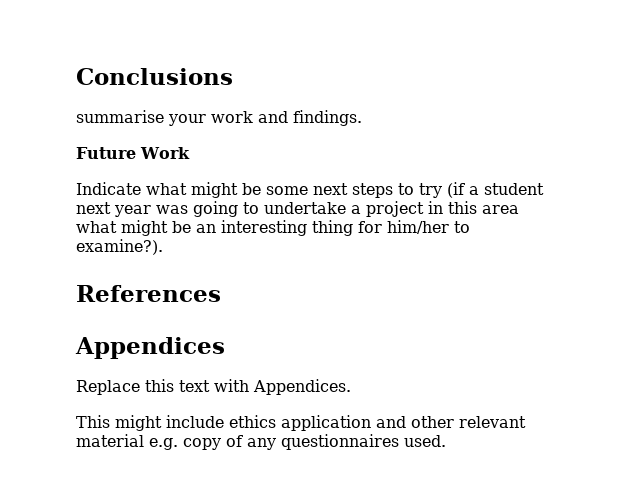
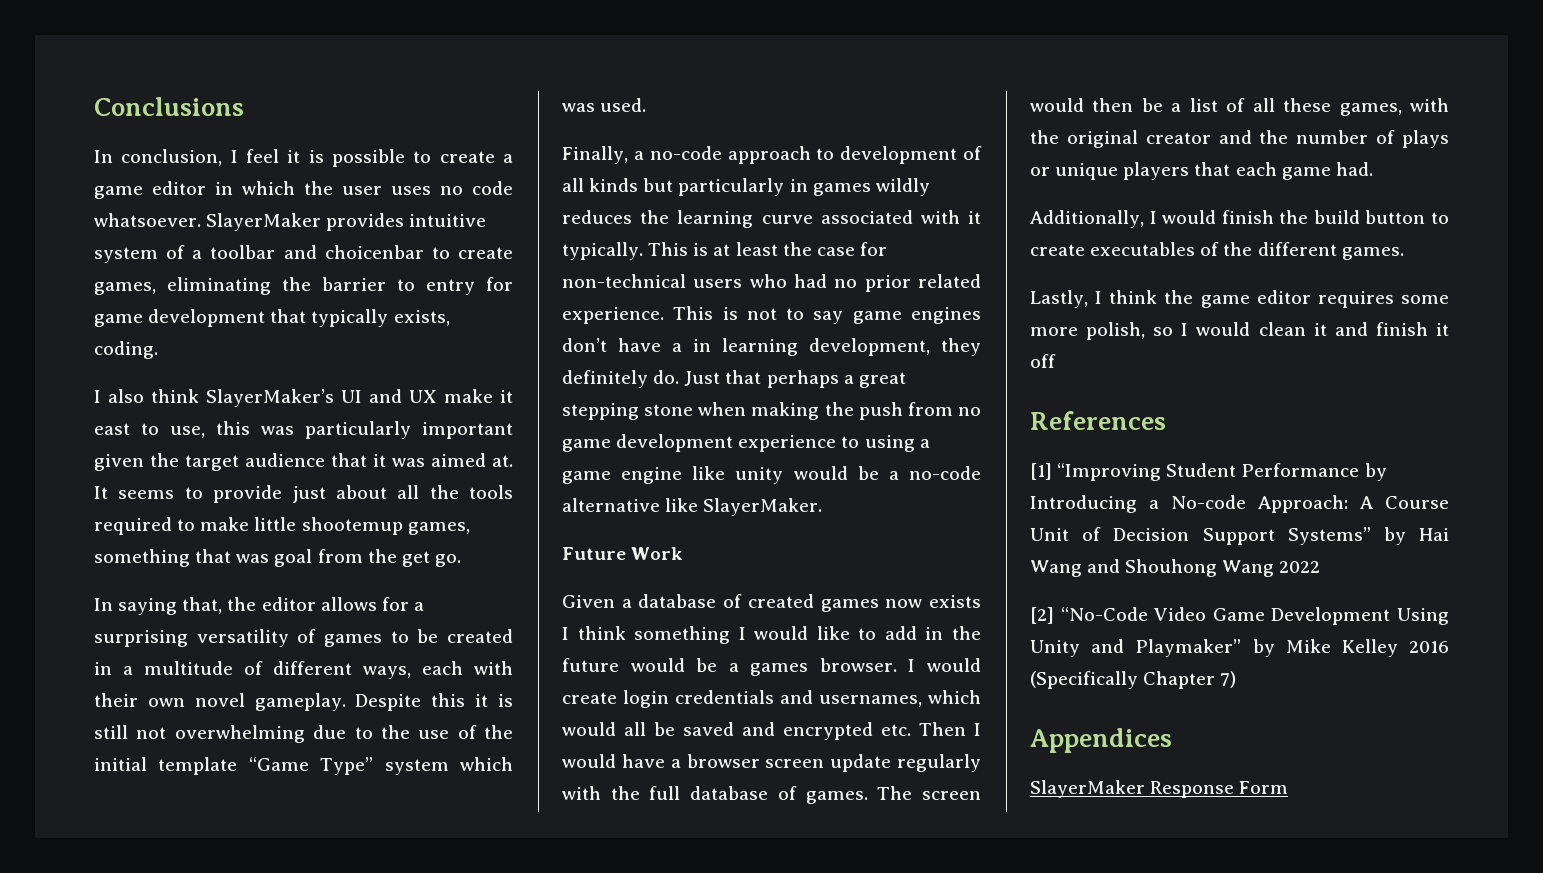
[76,110,362,126] [76,147,190,159] [76,182,544,198] [76,201,519,217] [76,220,470,236] [76,239,163,255] [76,285,221,302] [75,337,225,359] [76,379,351,395] [76,415,526,431] [76,434,446,450] summarise your work and findings. // Future Work // Indicate what might be some next steps to try (if a student next year was going to undertake a project in this area what might be an interesting thing for him/her to examine?). // References // Appendices // Replace this text with Appendices. // This might include ethics application and other relevant material e.g. copy of any questionnaires used. -> [94,149,513,167] [94,181,513,199] [94,213,487,231] [94,245,513,263] [94,277,513,295] [94,309,450,327] [94,341,158,359] [94,389,513,407] [94,421,513,439] [94,453,513,471] [94,485,513,503] [94,517,470,535] [94,549,461,567] [94,597,424,615] [94,629,514,647] [94,661,513,679] [94,693,513,711] [94,725,513,743] [94,757,513,775] [562,98,647,112] [562,146,982,164] [562,178,930,196] [562,210,981,228] [562,242,887,260] [562,274,981,292] [562,306,981,324] [562,338,981,356] [562,370,906,388] [562,402,982,420] [562,434,930,452] [562,466,981,484] [562,498,823,516] [562,547,684,560] [562,594,981,612] [562,626,981,644] [562,658,981,676] [562,690,981,708] [562,722,981,740] [562,754,981,772] [562,786,981,804] [1030,98,1449,116] [1030,130,1449,148] [1030,162,1373,180] [1030,210,1449,228] [1030,242,1404,260] [1030,290,1449,308] [1030,322,1449,340] [1030,354,1056,368] [1030,411,1166,430] [1030,463,1387,481] [1030,495,1449,513] [1030,527,1449,545] [1030,559,1321,577] [1030,607,1449,625] [1030,639,1449,657] [1030,671,1237,689] [1030,728,1172,753] [1030,780,1289,798] In conclusion, I feel it is possible to create a game editor in which the user uses no code whatsoever. SlayerMaker provides intuitive system of a toolbar and choicenbar to create games, eliminating the barrier to entry for game development that typically exists, coding. // I also think SlayerMaker’s UI and UX make it east to use, this was particularly important given the target audience that it was aimed at. It seems to provide just about all the tools required to make little shootemup games, something that was goal from the get go. // In saying that, the editor allows for a surprising versatility of games to be created in a multitude of different ways, each with their own novel gameplay. Despite this it is still not overwhelming due to the use of the initial template “Game Type” system which was used. // Finally, a no-code approach to development of all kinds but particularly in games wildly reduces the learning curve associated with it typically. This is at least the case for non-technical users who had no prior related experience. This is not to say game engines don’t have a in learning development, they definitely do. Just that perhaps a great stepping stone when making the push from no game development experience to using a game engine like unity would be a no-code alternative like SlayerMaker. // Future Work // Given a database of created games now exists I think something I would like to add in the future would be a games browser. I would create login credentials and usernames, which would all be saved and encrypted etc. Then I would have a browser screen update regularly with the full database of games. The screen would then be a list of all these games, with the original creator and the number of plays or unique players that each game had. // Additionally, I would finish the build button to create executables of the different games. // Lastly, I think the game editor requires some more polish, so I would clean it and finish it off // References // [1] “Improving Student Performance by Introducing a No-code Approach: A Course Unit of Decision Support Systems” by Hai Wang and Shouhong Wang 2022 // [2] “No-Code Video Game Development Using Unity and Playmaker” by Mike Kelley 2016 (Specifically Chapter 7) // Appendices // SlayerMaker Response Form

